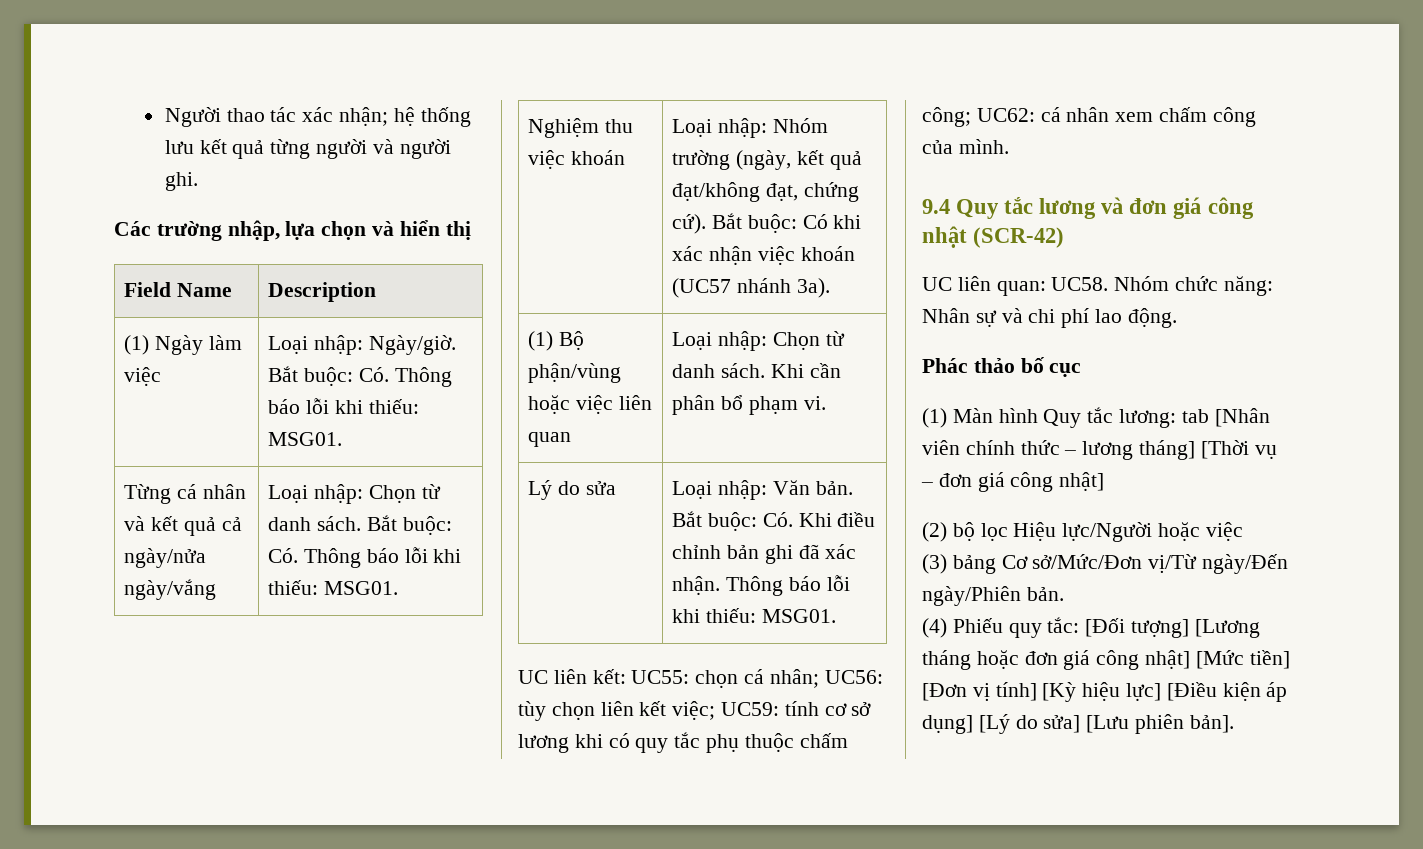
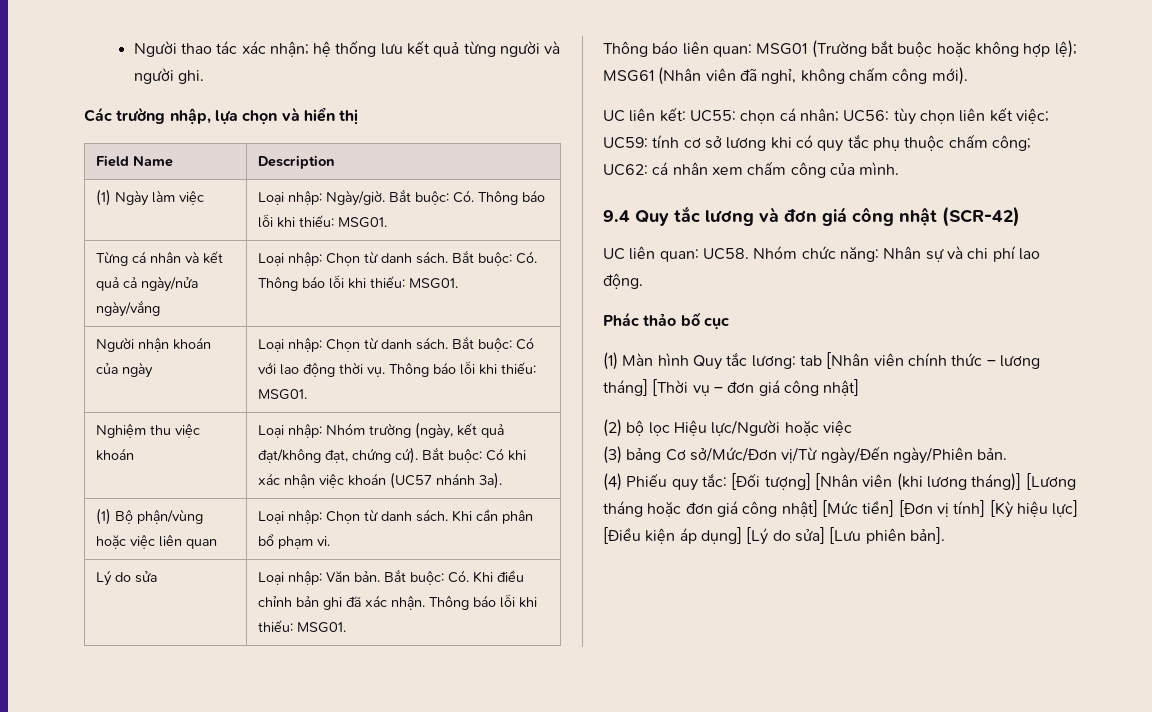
(398, 588) none -> [96,337,212,352] [96,362,154,378] [258,336,535,352] [258,361,537,377] [258,389,308,400] // Người nhận khoán của ngày | Loại nhập: Chọn từ danh sách. Bắt buộc: Có với lao động thời vụ. Thông báo lỗi khi thiếu: MSG01.
(836, 616) none -> [603,40,1077,58] [603,67,968,85] // Thông báo liên quan: MSG01 (Trường bắt buộc hoặc không hợp lệ); MSG61 (Nhân viên đã nghỉ, không chấm công mới).
(1190, 628) none -> [814,473,1022,491] [Nhân viên (khi lương tháng)]

